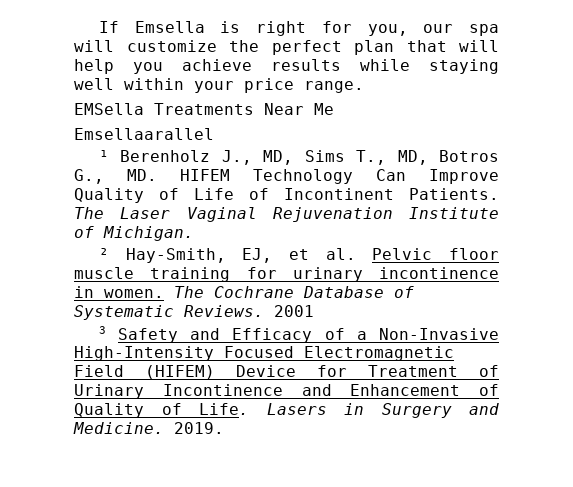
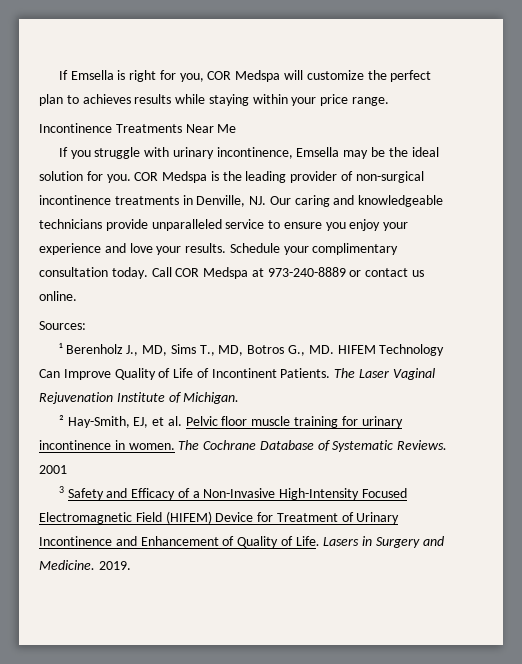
[423,24,499,36] our spa -> [207,70,281,82] COR Medspa
[406,40,499,52] [74,59,252,74] that will help you achieve -> [66,94,131,104] to achieves
[74,78,114,90] well -> (249, 100) none
[74,103,144,115] EMSella -> [39,123,112,133] Incontinence
[74,128,214,140] Emsellaarallel -> [58,147,439,159] [39,171,424,183] [39,195,444,207] [39,219,409,231] [39,243,399,255] [39,267,425,279] [39,291,77,301] [39,321,86,330] If you struggle with urinary incontinence, Emsella may be the ideal solution for you. COR Medspa is the leading provider of non-surgical incontinence treatments in Denville, NJ. Our caring and knowledgeable technicians provide unparalleled service to ensure you enjoy your experience and love your results. Schedule your complimentary consultation today. Call COR Medspa at 973-240-8889 or contact us online. // Sources:

